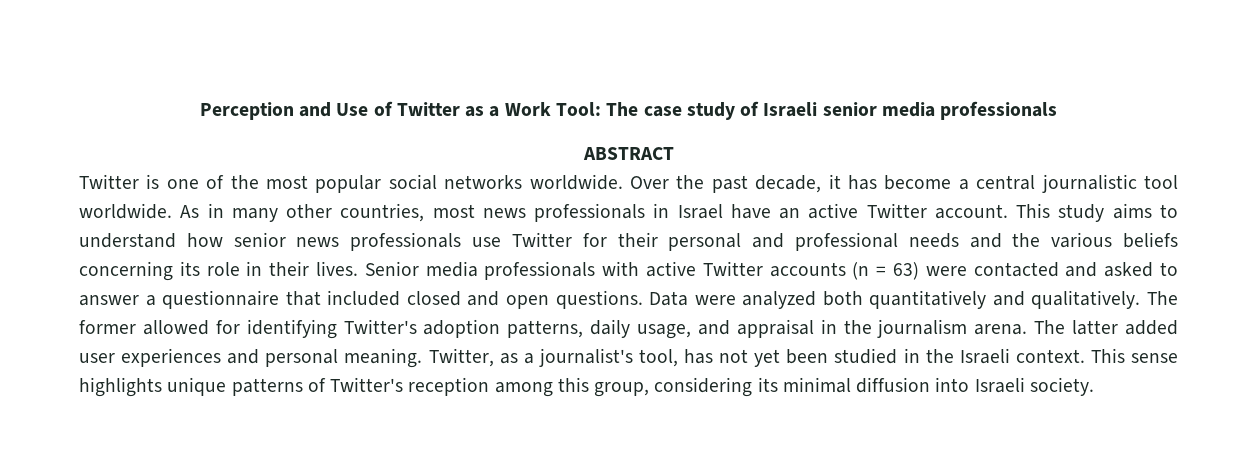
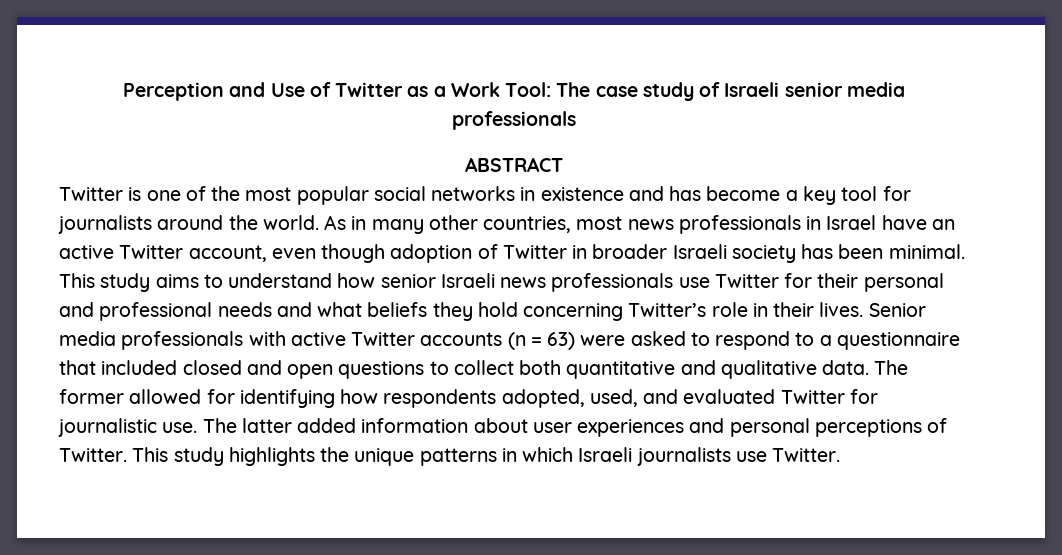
[529,174,1178,193] [79,203,172,219] worldwide. Over the past decade, it has become a central journalistic tool worldwide. -> [520,186,911,205] [58,215,319,234] in existence and has become a key tool for journalists around the world.
[934,204,1008,219] account. -> [188,244,965,263] account, even though adoption of Twitter in broader Israeli society has been minimal.
(286, 239) none -> [440,273,495,288] Israeli
[1012,232,1178,248] [79,261,200,281] the various beliefs concerning its -> [317,302,707,321] what beliefs they hold concerning Twitter’s
[973,262,1178,277] [79,295,139,306] contacted and asked to answer -> [630,331,815,350] asked to respond to
[555,290,1141,309] questions. Data were analyzed both quantitatively and qualitatively. -> [338,360,870,379] questions to collect both quantitative and qualitative data.
[343,319,1028,339] Twitter's adoption patterns, daily usage, and appraisal in the journalism arena. -> [340,389,878,408] [58,418,198,437] how respondents adopted, used, and evaluated Twitter for journalistic use.
(1178, 327) none -> [361,418,528,433] information about
[344,348,1179,368] [79,377,1094,397] meaning. Twitter, as a journalist's tool, has not yet been studied in the Israeli context. This sense highlights unique patterns of Twitter's reception among this group, considering its minimal diffusion into Israeli society. -> [814,418,948,437] [59,447,841,466] perceptions of Twitter. This study highlights the unique patterns in which Israeli journalists use Twitter.

